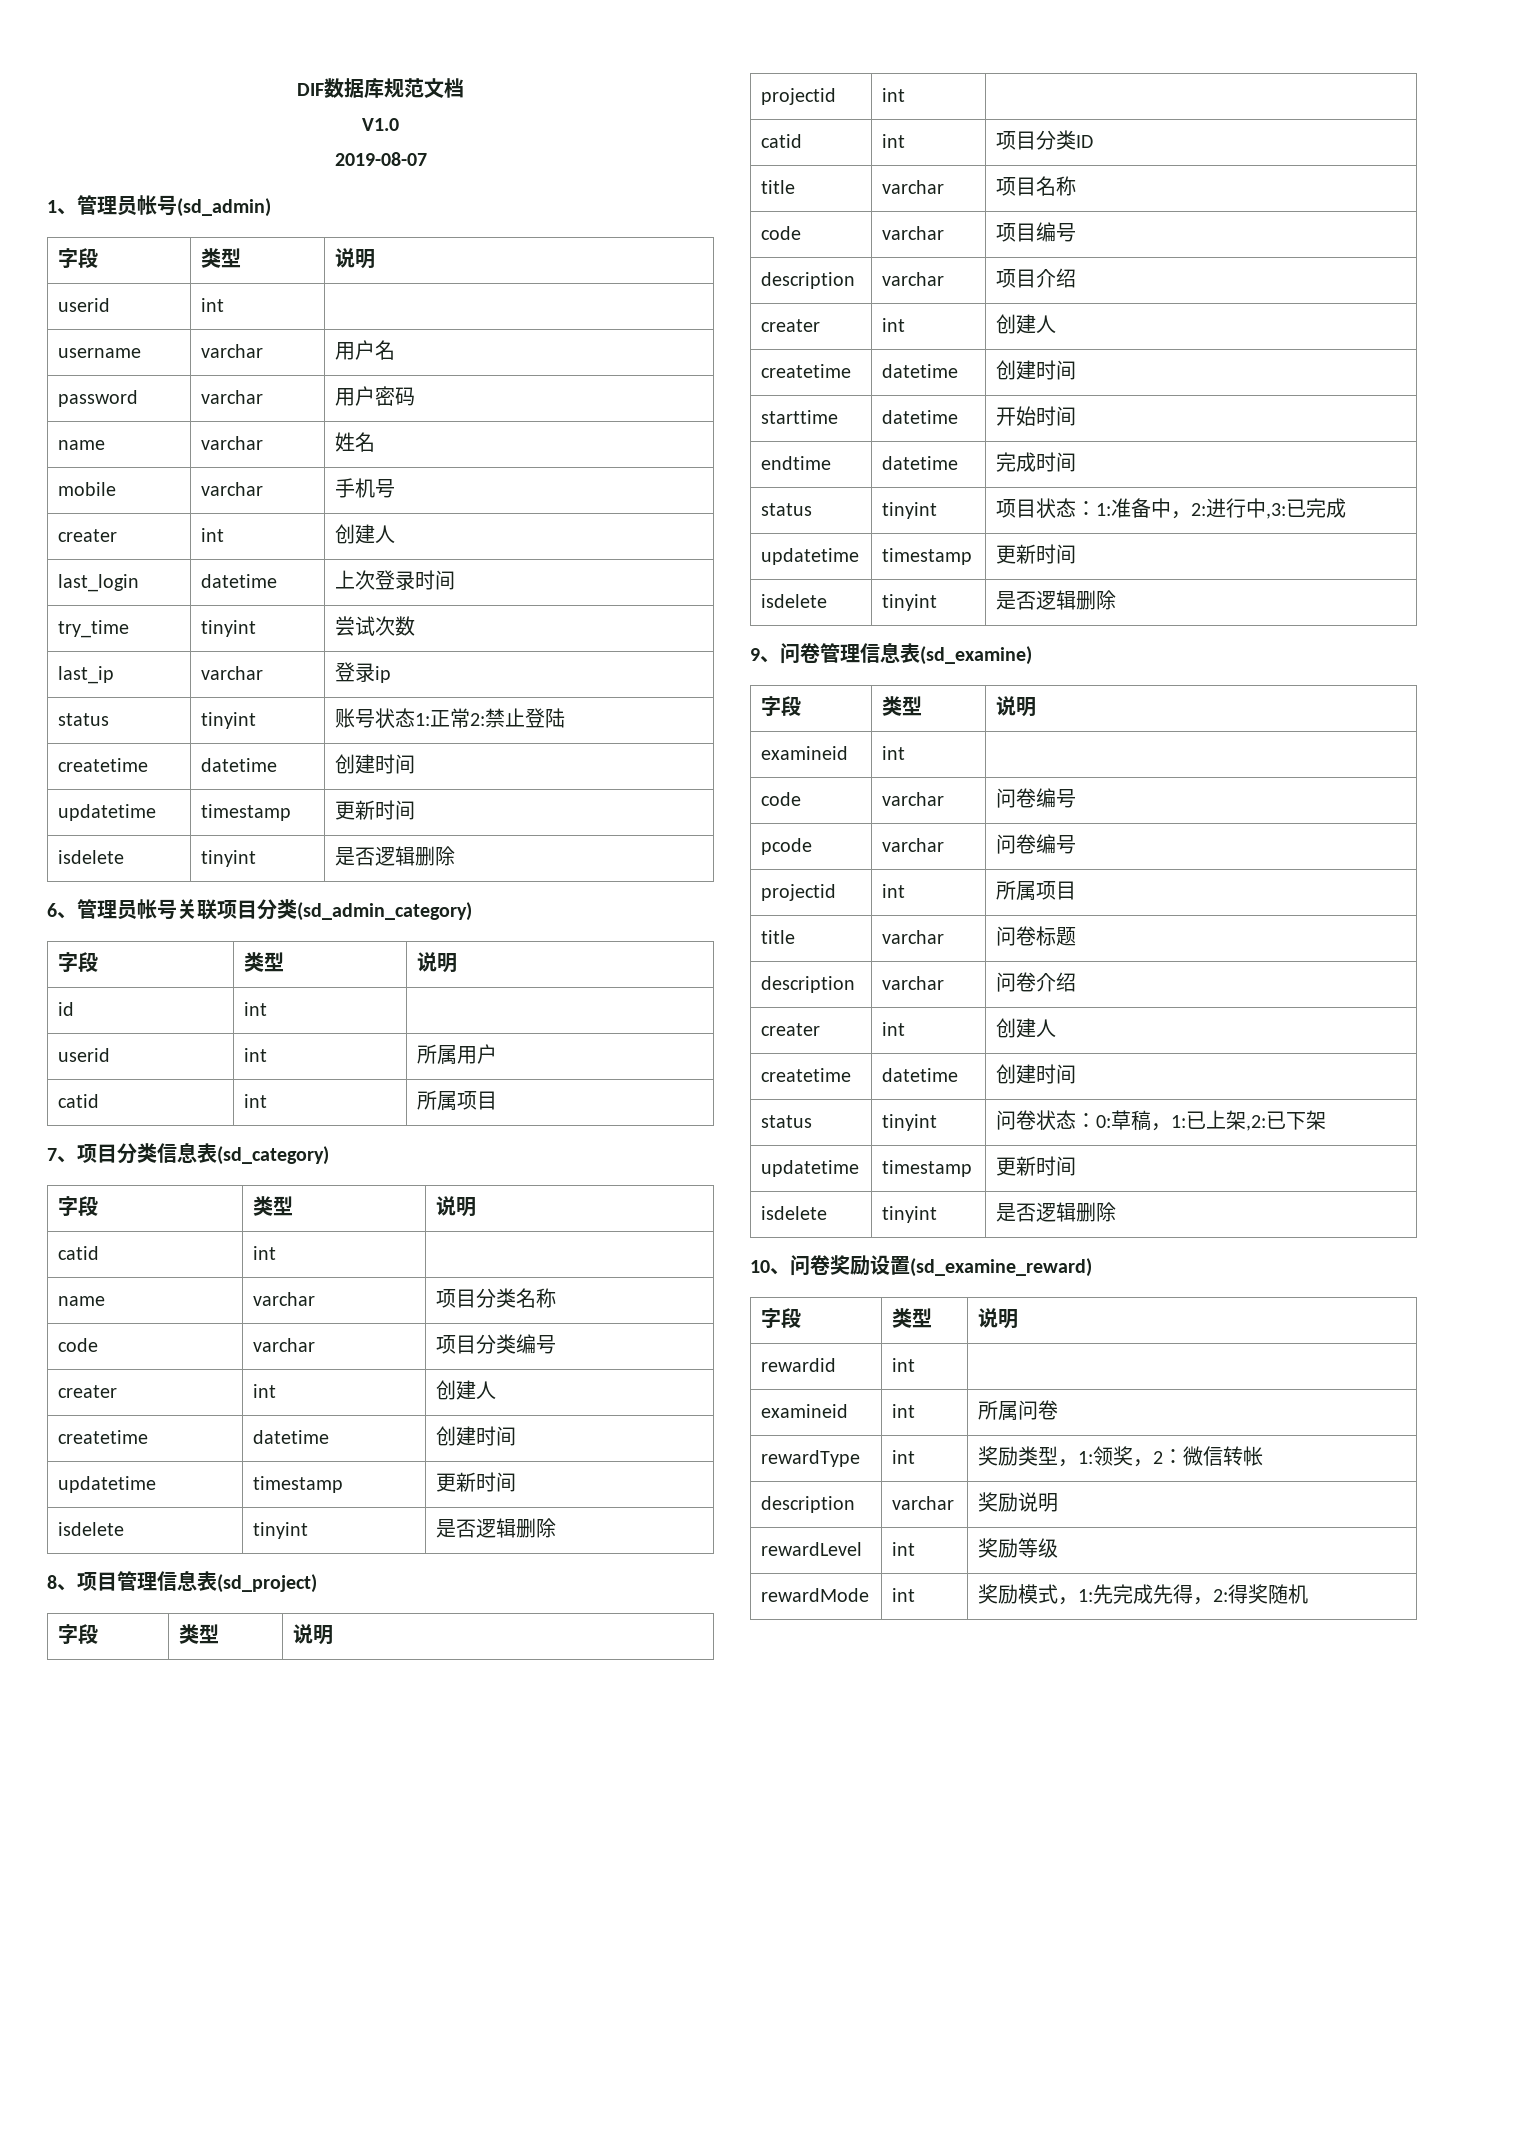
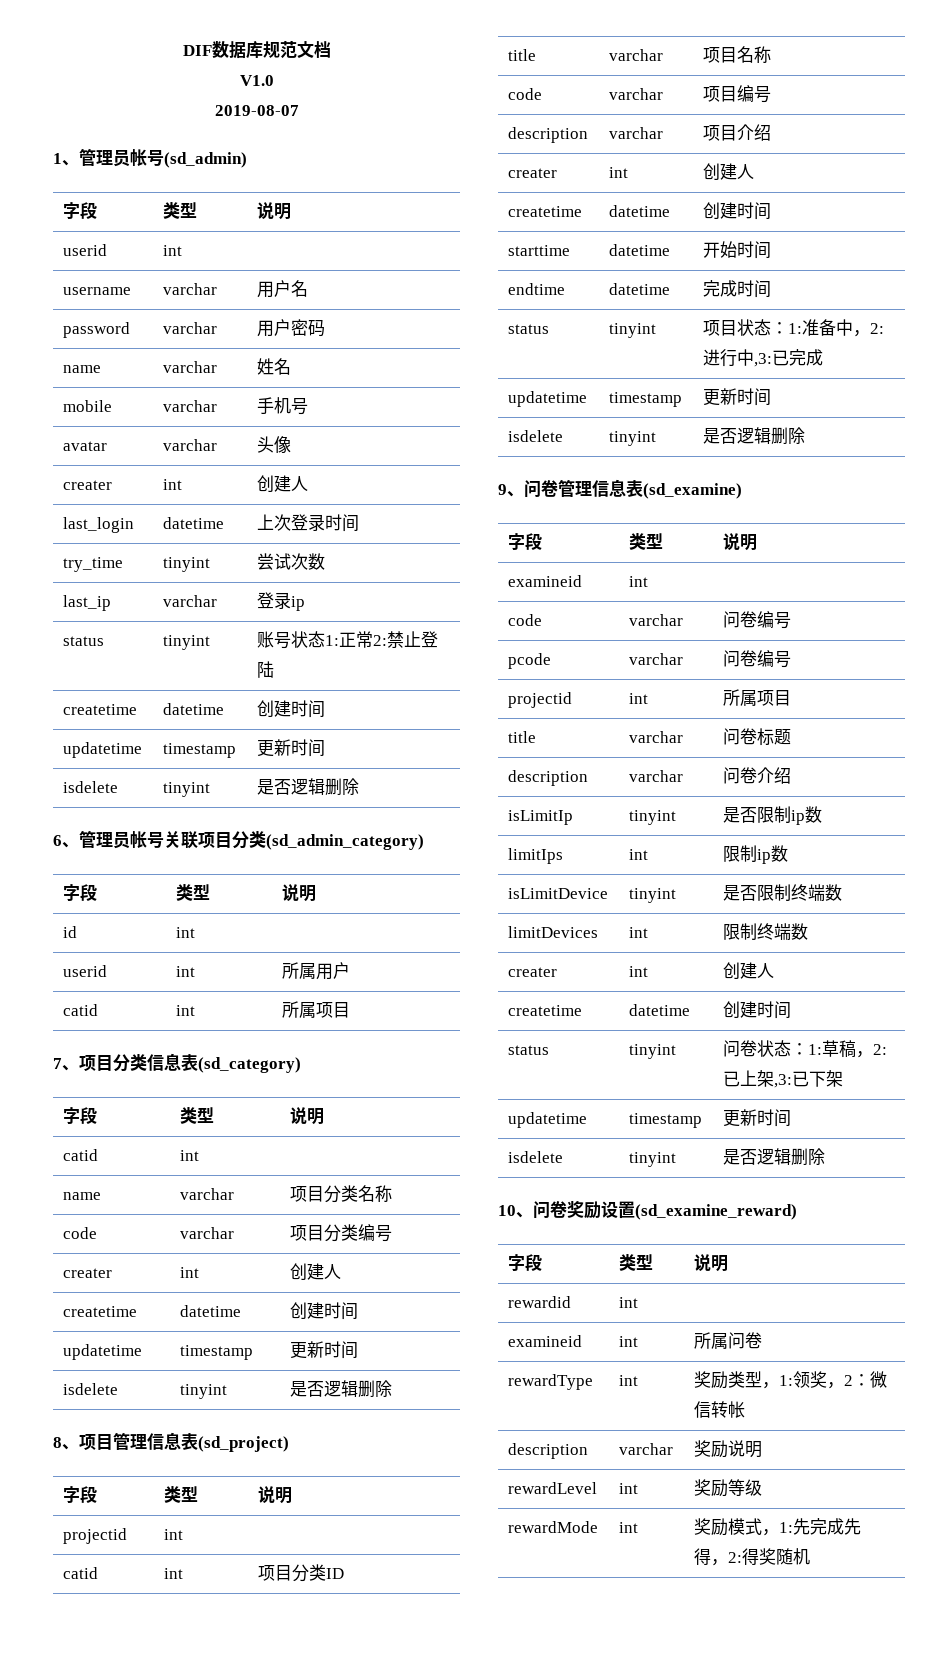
(396, 488) none -> [63,441,108,451] [163,439,218,451] [257,436,292,453] // avatar | varchar | 头像
(1077, 982) none -> [508,810,574,825] [629,810,677,825] [723,806,823,825] [508,848,564,864] [629,849,649,860] [723,845,789,864] [508,888,609,899] [629,888,677,903] [723,884,843,901] [508,926,599,938] [629,927,649,938] [723,923,809,940] // isLimitIp | tinyint | 是否限制ip数 // limitIps | int | 限制ip数 // isLimitDevice | tinyint | 是否限制终端数 // limitDevices | int | 限制终端数
[1096,1110,1267,1131] 0:草稿，1:已上架,2: -> [808,1040,888,1058] [723,1070,793,1088] 1:草稿，2:已上架,3:

